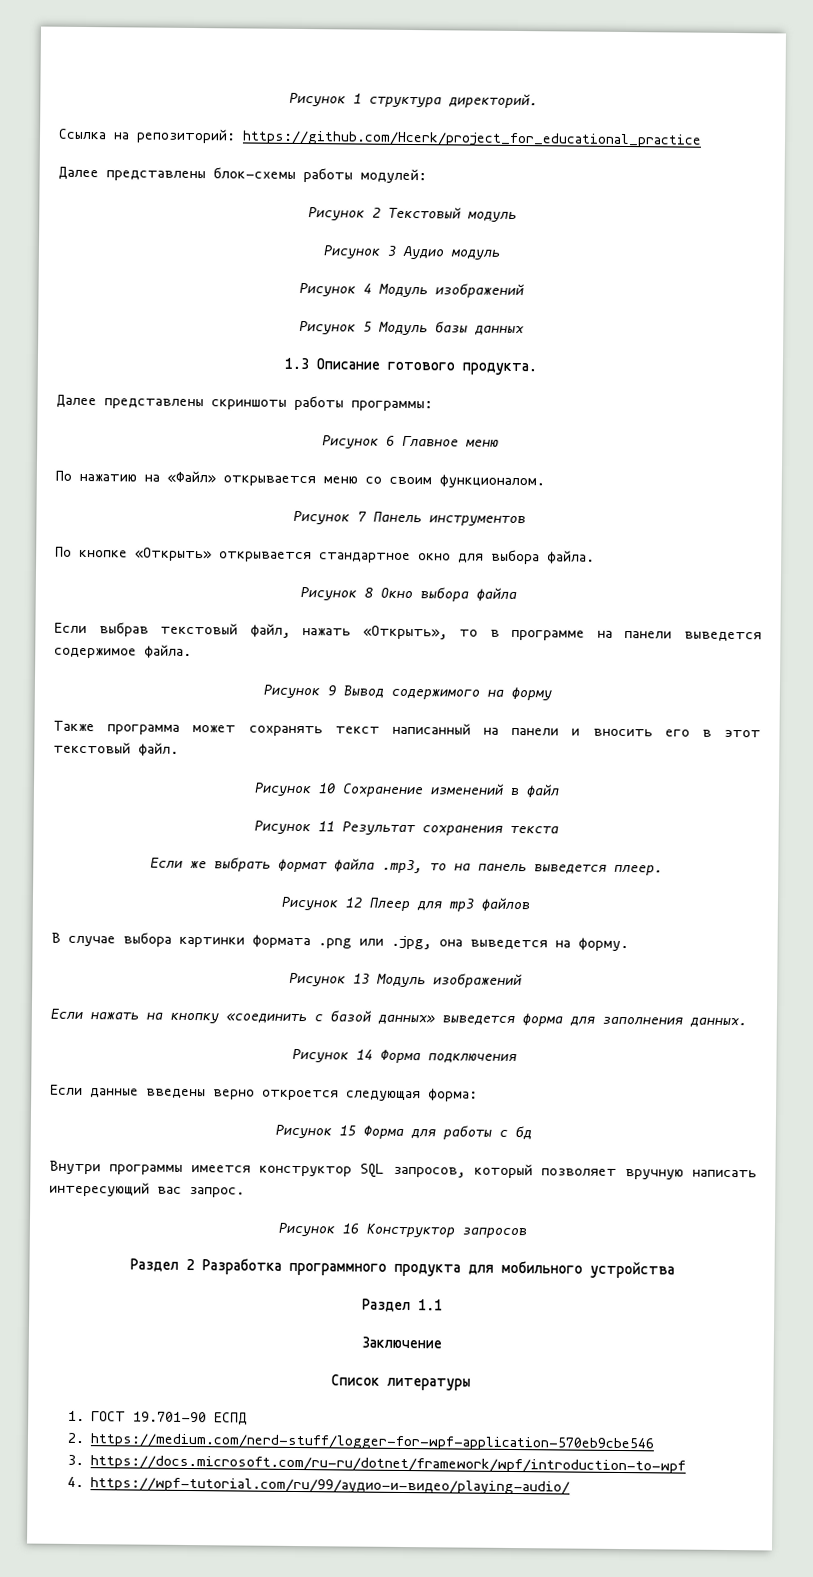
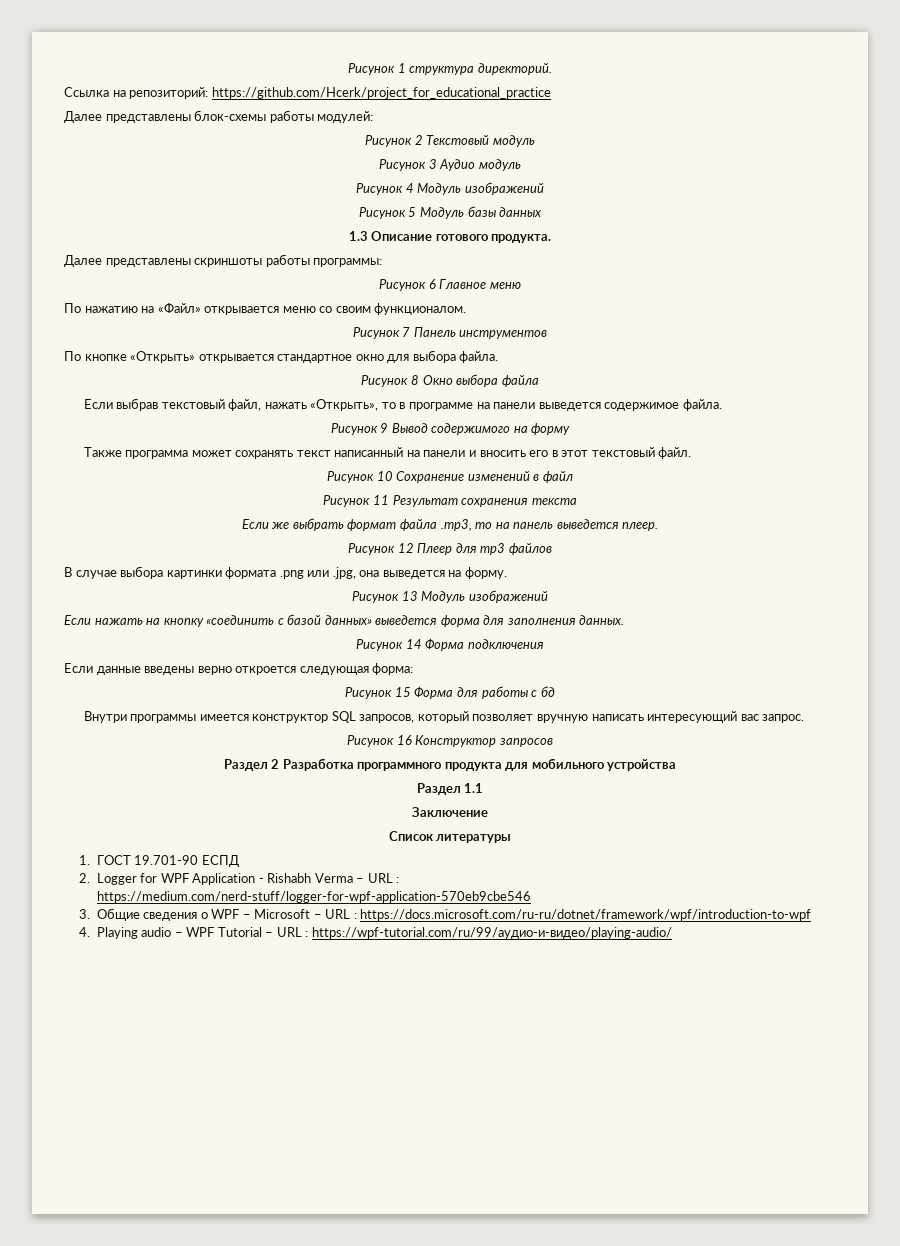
[90,1433,655,1452] [67,1454,687,1474] [67,1476,85,1488] https://medium.com/nerd-stuff/logger-for-wpf-application-570eb9cbe546 // 3. https://docs.microsoft.com/ru-ru/dotnet/framework/wpf/introduction-to-wpf // 4. -> [96,873,400,885] [96,891,531,903] [79,908,812,921] [79,927,309,939] Logger for WPF Application - Rishabh Verma – URL : https://medium.com/nerd-stuff/logger-for-wpf-application-570eb9cbe546 // 3. Общие сведения о WPF – Microsoft – URL : https://docs.microsoft.com/ru-ru/dotnet/framework/wpf/introduction-to-wpf // 4. Playing audio – WPF Tutorial – URL :

